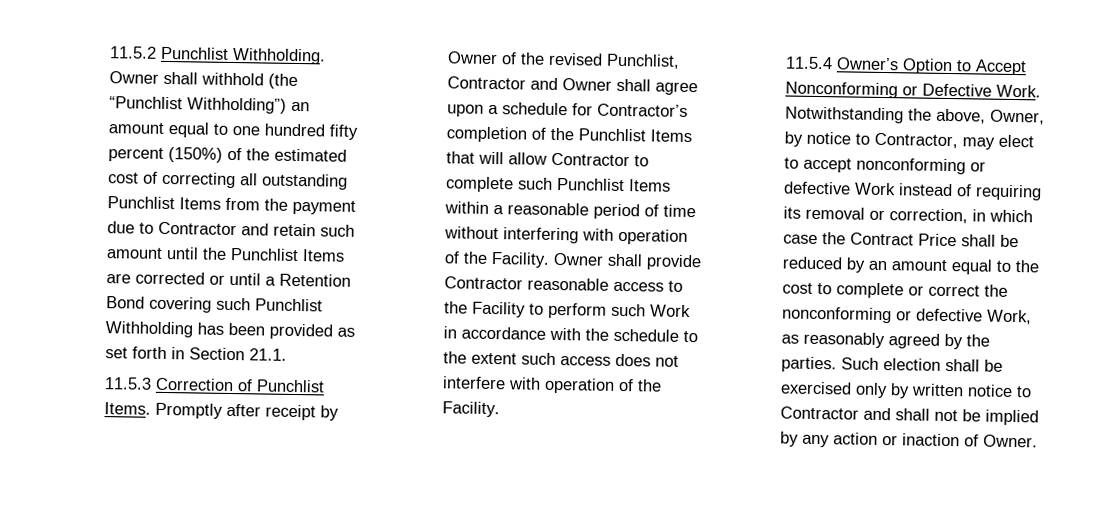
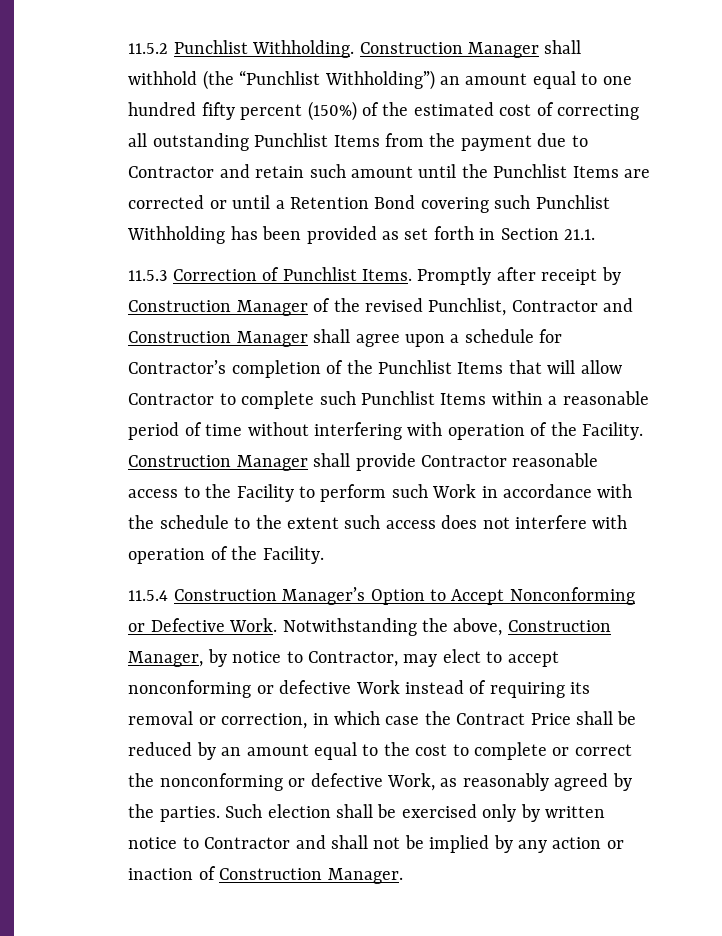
[109,71,160,84] Owner -> [359,42,539,58] Construction Manager
[447,51,499,65] Owner -> [128,300,308,316] Construction Manager
[562,78,613,91] Owner -> [128,331,308,347] Construction Manager
[553,252,605,266] Owner -> [128,455,308,471] Construction Manager
[836,57,900,71] Owner’s -> [173,587,366,605] Construction Manager’s
[990,109,1046,125] Owner, -> [507,620,611,632] [128,651,204,667] Construction Manager,
[983,434,1039,448] Owner. -> [219,868,403,884] Construction Manager.

